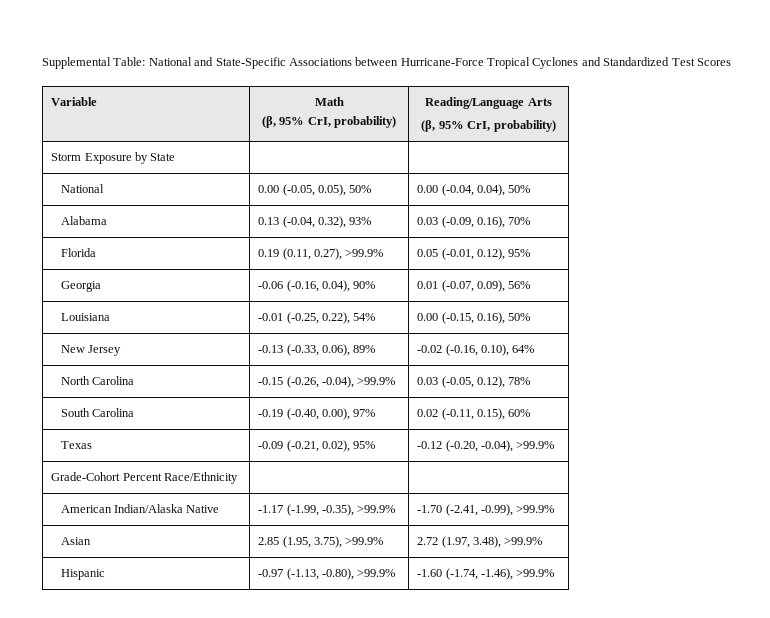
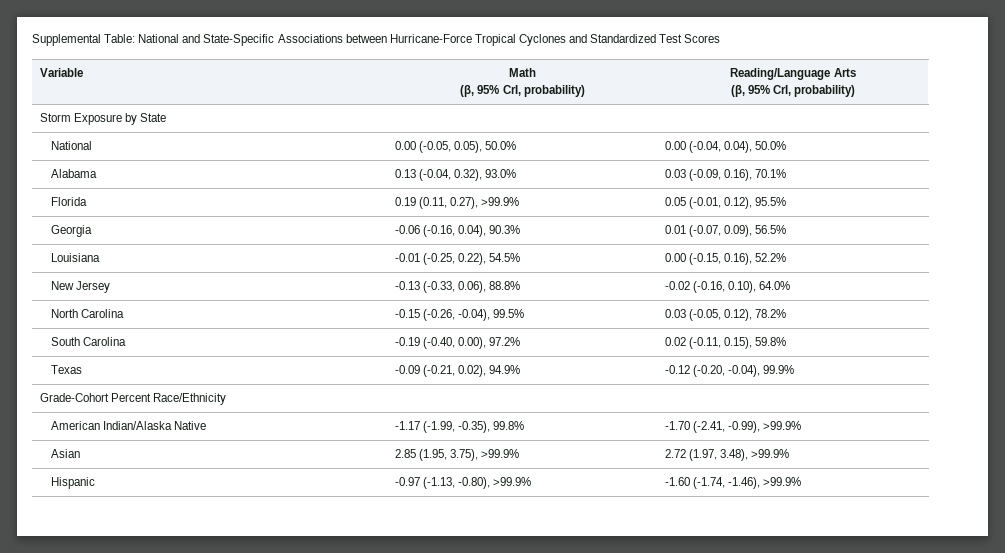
[349,185,372,193] 50% -> [485,141,517,150] 50.0%
[508,185,531,193] 50% -> [755,141,787,150] 50.0%
[349,217,372,225] 93% -> [485,169,517,178] 93.0%
[508,217,531,225] 70% -> [755,169,787,178] 70.1%
[508,249,531,257] 95% -> [755,197,787,206] 95.5%
[353,281,376,289] 90% -> [489,225,521,234] 90.3%
[508,281,531,289] 56% -> [755,225,787,234] 56.5%
[353,313,376,321] 54% -> [489,253,521,262] 54.5%
[508,313,531,321] 50% -> [755,253,787,262] 52.2%
[353,345,376,353] 89% -> [489,281,521,290] 88.8%
[512,345,535,353] 64% -> [759,281,791,290] 64.0%
[357,377,396,385] >99.9% -> [493,309,525,318] 99.5%
[508,377,531,385] 78% -> [755,309,787,318] 78.2%
[353,409,376,417] 97% -> [489,337,521,346] 97.2%
[508,409,531,417] 60% -> [755,337,787,346] 59.8%
[353,441,376,449] 95% -> [489,365,521,374] 94.9%
[516,441,555,449] >99.9% -> [763,365,795,374] 99.9%
[357,505,396,513] >99.9% -> [493,421,525,430] 99.8%

